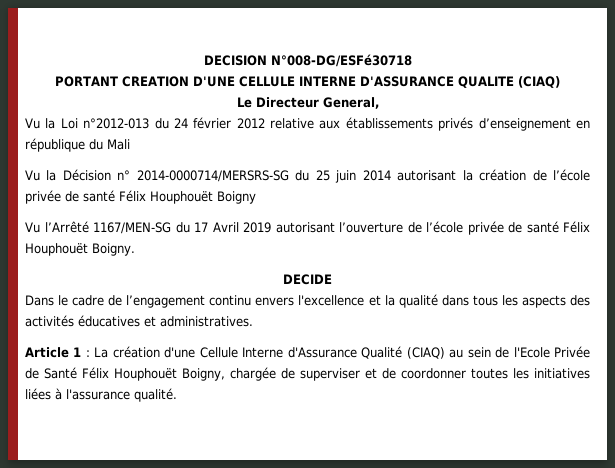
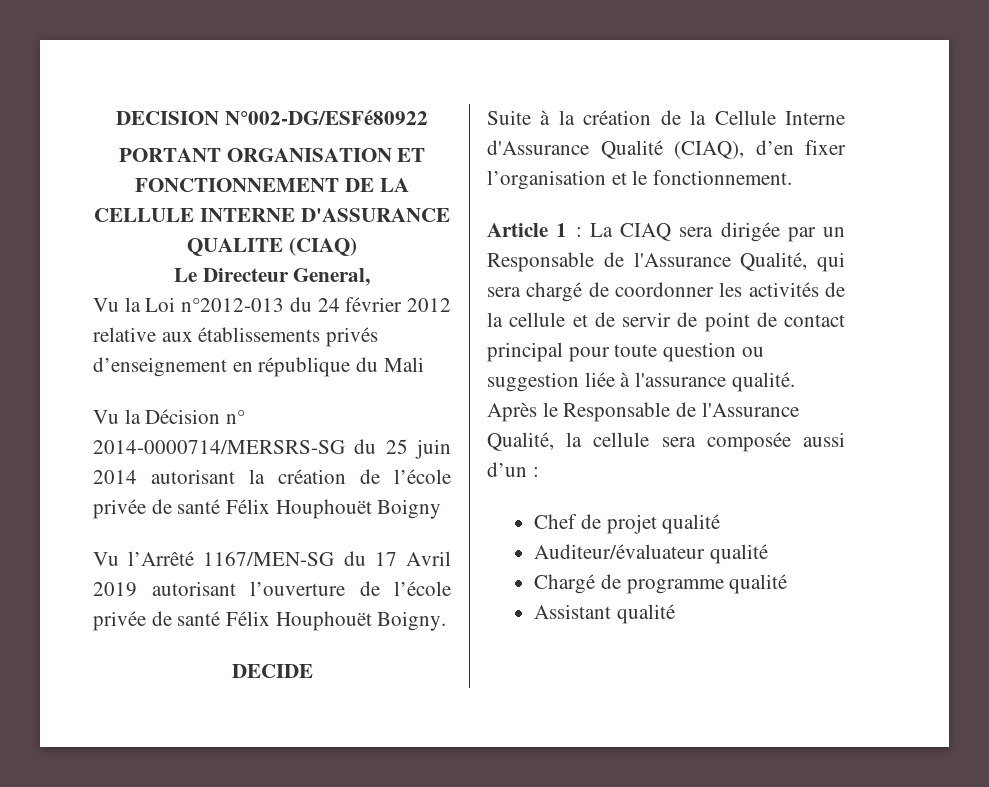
[270,54,412,67] N°008-DG/ESFé30718 -> [224,109,428,125] N°002-DG/ESFé80922
[122,76,235,87] CREATION D'UNE -> [226,148,426,162] [135,178,409,192] ORGANISATION ET FONCTIONNEMENT DE LA
[25,294,590,308] [25,315,253,327] [25,346,590,359] [25,367,590,381] [25,388,177,402] Dans le cadre de l’engagement continu envers l'excellence et la qualité dans tous les aspects des activités éducatives et administratives. // Article 1 : La création d'une Cellule Interne d'Assurance Qualité (CIAQ) au sein de l'Ecole Privée de Santé Félix Houphouët Boigny, chargée de superviser et de coordonner toutes les initiatives liées à l'assurance qualité. -> [487,110,845,125] [487,140,846,159] [487,170,793,190] [487,222,845,242] [487,252,845,272] [487,282,845,302] [487,312,845,332] [487,342,764,362] [487,372,795,392] [487,402,799,422] [487,432,845,452] [487,462,539,477] [534,514,721,534] [534,544,768,564] [534,574,788,594] [534,604,675,624] Suite à la création de la Cellule Interne d'Assurance Qualité (CIAQ), d’en fixer l’organisation et le fonctionnement. // Article 1 : La CIAQ sera dirigée par un Responsable de l'Assurance Qualité, qui sera chargé de coordonner les activités de la cellule et de servir de point de contact principal pour toute question ou suggestion liée à l'assurance qualité. Après le Responsable de l'Assurance Qualité, la cellule sera composée aussi d’un : // Chef de projet qualité // Auditeur/évaluateur qualité // Chargé de programme qualité // Assistant qualité

